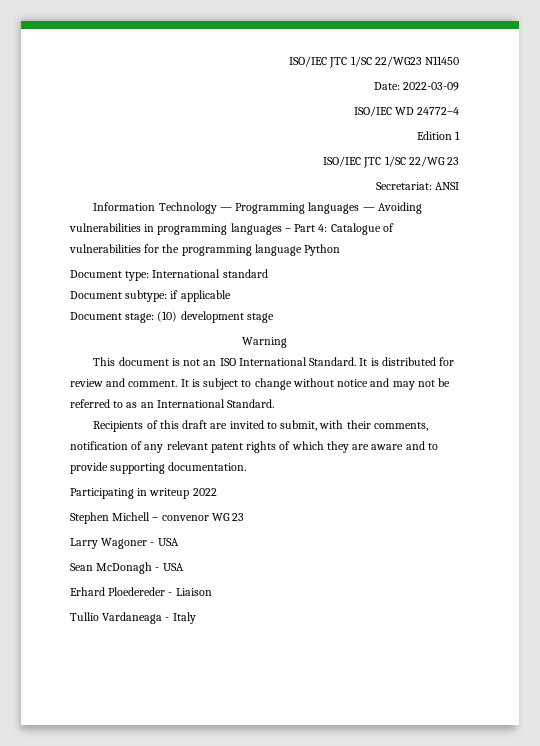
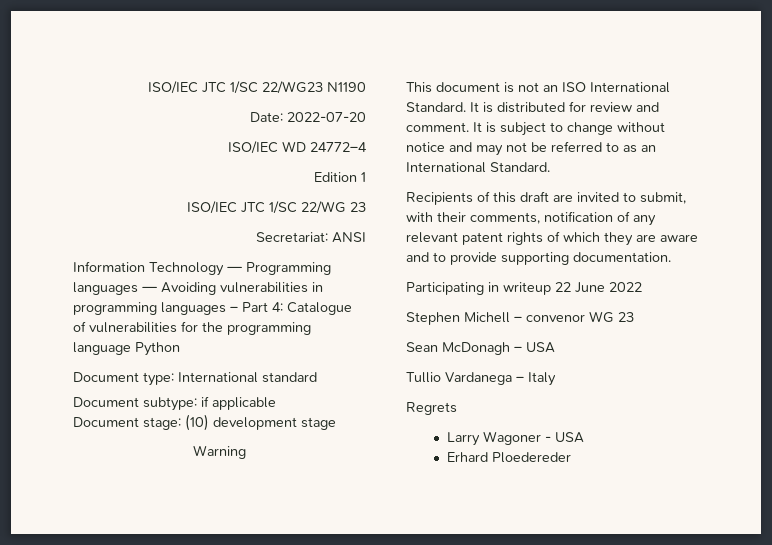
[425,56,459,65] N11450 -> [327,82,366,92] N1190
[403,82,459,91] 2022-03-09 -> [287,112,366,122] 2022-07-20
(190, 493) none -> [555,282,605,293] 22 June
[70,538,179,549] [70,562,184,574] [70,587,212,596] [70,612,196,624] Larry Wagoner - USA // Sean McDonagh - USA // Erhard Ploedereder - Liaison // Tullio Vardaneaga - Italy -> [406,342,555,355] [406,372,556,386] [406,402,457,415] [446,431,584,446] [446,452,571,463] Sean McDonagh – USA // Tullio Vardanega – Italy // Regrets // Larry Wagoner - USA // Erhard Ploedereder

